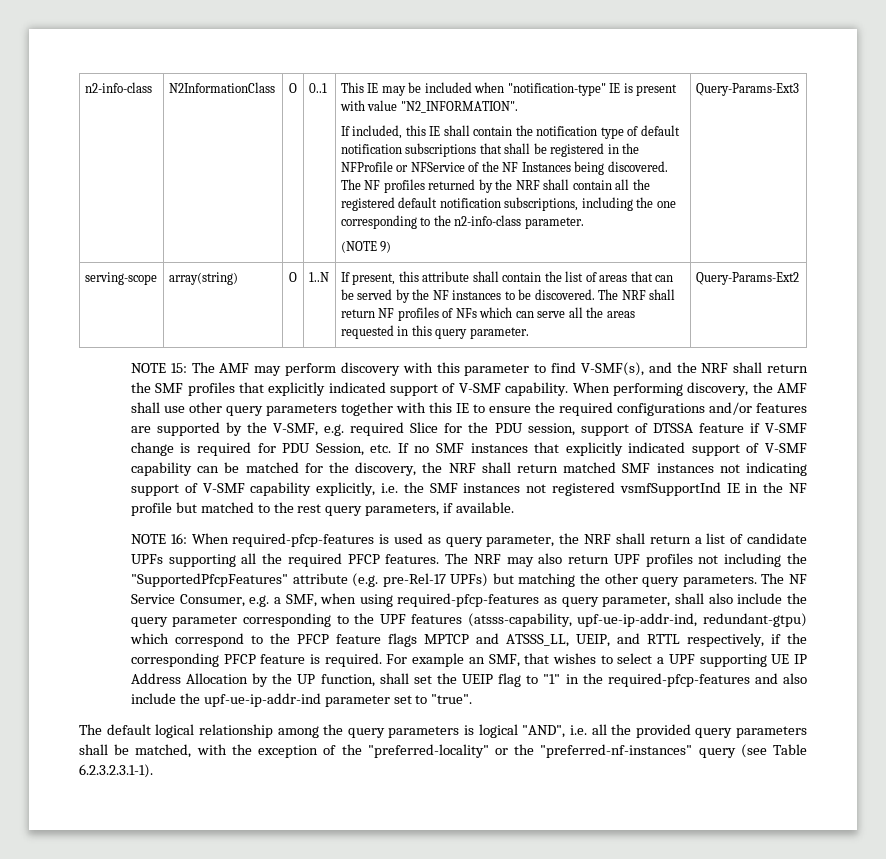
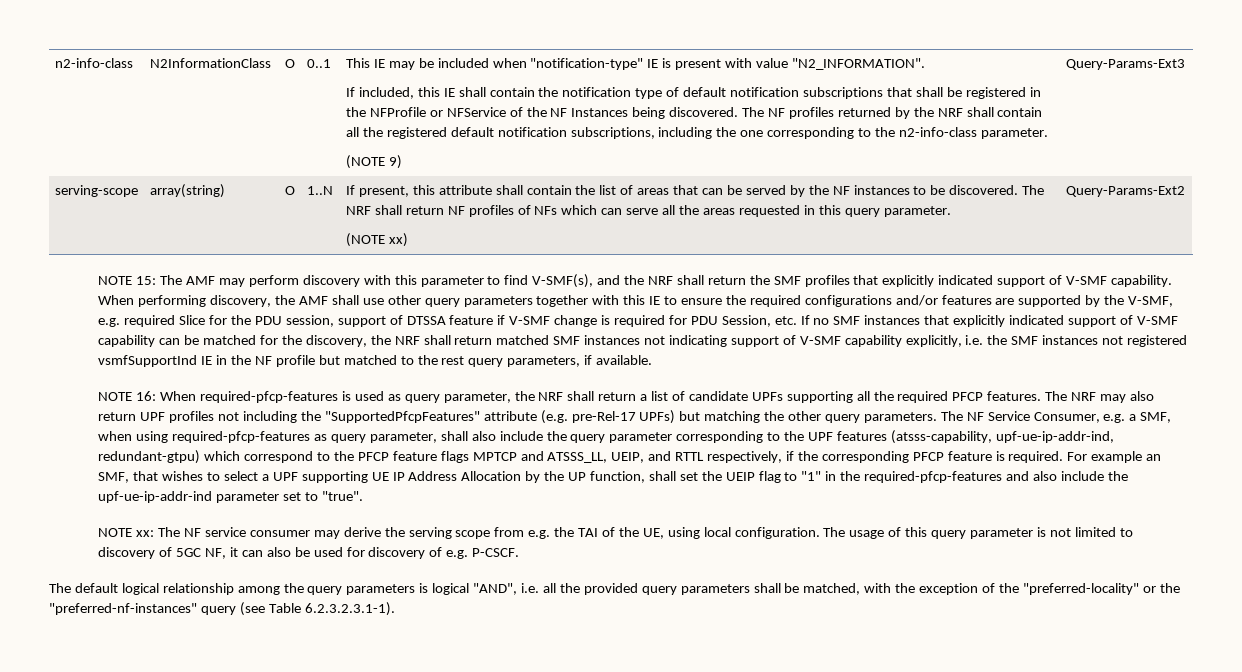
(529, 333) none -> [345,233,408,247] // (NOTE xx)
(473, 699) none -> [98,527,1133,539] [98,547,520,559] // NOTE xx: The NF service consumer may derive the serving scope from e.g. the TAI of the UE, using local configuration. The usage of this query parameter is not limited to discovery of 5GC NF, it can also be used for discovery of e.g. P-CSCF.

